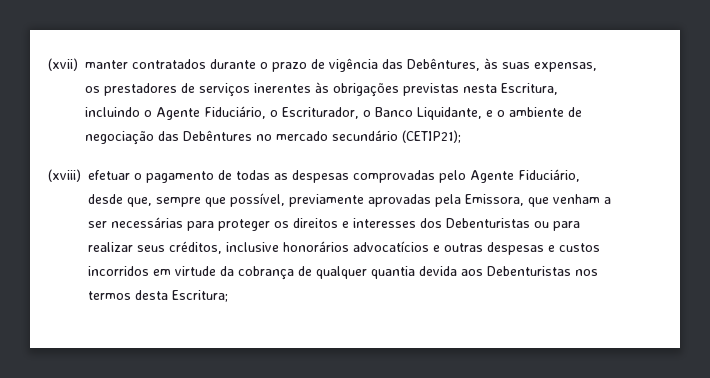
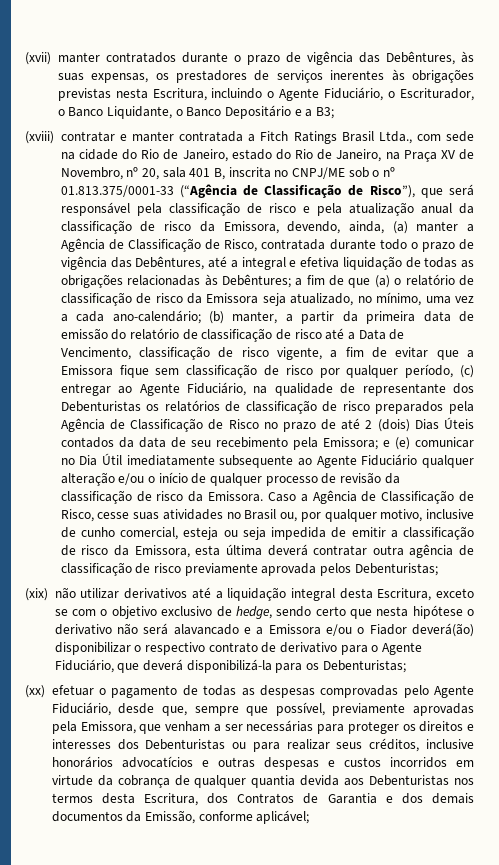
[486,107,582,117] [85,130,461,145] [48,169,81,182] e o ambiente de negociação das Debêntures no mercado secundário (CETIP21); // (xviii) -> [175,105,334,119] [25,131,474,144] [60,149,474,162] [60,167,395,180] [60,184,475,198] [60,202,474,216] [60,220,475,234] [60,238,474,252] [60,256,474,270] [60,274,474,288] [60,292,475,306] [60,310,475,324] [60,328,405,342] [60,346,474,360] [60,364,474,378] [60,382,474,396] [60,400,474,414] [60,417,474,432] [60,437,474,450] [60,453,474,468] [60,472,400,486] [60,490,474,504] [60,509,475,522] [60,526,475,540] [60,544,474,558] [60,562,438,576] [25,587,475,601] [54,605,475,619] [54,623,474,637] [54,642,422,655] [54,659,406,673] [25,685,45,698] o Banco Depositário e a B3; // (xviii) contratar e manter contratada a Fitch Ratings Brasil Ltda., com sede na cidade do Rio de Janeiro, estado do Rio de Janeiro, na Praça XV de Novembro, nº 20, sala 401 B, inscrita no CNPJ/ME sob o nº 01.813.375/0001-33 (“Agência de Classificação de Risco”), que será responsável pela classificação de risco e pela atualização anual da classificação de risco da Emissora, devendo, ainda, (a) manter a Agência de Classificação de Risco, contratada durante todo o prazo de vigência das Debêntures, até a integral e efetiva liquidação de todas as obrigações relacionadas às Debêntures; a fim de que (a) o relatório de classificação de risco da Emissora seja atualizado, no mínimo, uma vez a cada ano-calendário; (b) manter, a partir da primeira data de emissão do relatório de classificação de risco até a Data de Vencimento, classificação de risco vigente, a fim de evitar que a Emissora fique sem classificação de risco por qualquer período, (c) entregar ao Agente Fiduciário, na qualidade de representante dos Debenturistas os relatórios de classificação de risco preparados pela Agência de Classificação de Risco no prazo de até 2 (dois) Dias Úteis contados da data de seu recebimento pela Emissora; e (e) comunicar no Dia Útil imediatamente subsequente ao Agente Fiduciário qualquer alteração e/ou o início de qualquer processo de revisão da classificação de risco da Emissora. Caso a Agência de Classificação de Risco, cesse suas atividades no Brasil ou, por qualquer motivo, inclusive de cunho comercial, esteja ou seja impedida de emitir a classificação de risco da Emissora, esta última deverá contratar outra agência de classificação de risco previamente aprovada pelos Debenturistas; // (xix) não utilizar derivativos até a liquidação integral desta Escritura, exceto se com o objetivo exclusivo de hedge, sendo certo que nesta hipótese o derivativo não será alavancado e a Emissora e/ou o Fiador deverá(ão) disponibilizar o respectivo contrato de derivativo para o Agente Fiduciário, que deverá disponibilizá-la para os Debenturistas; // (xx)
[172,290,228,302] Escritura; -> [144,793,475,806] [51,810,310,824] Escritura, dos Contratos de Garantia e dos demais documentos da Emissão, conforme aplicável;

